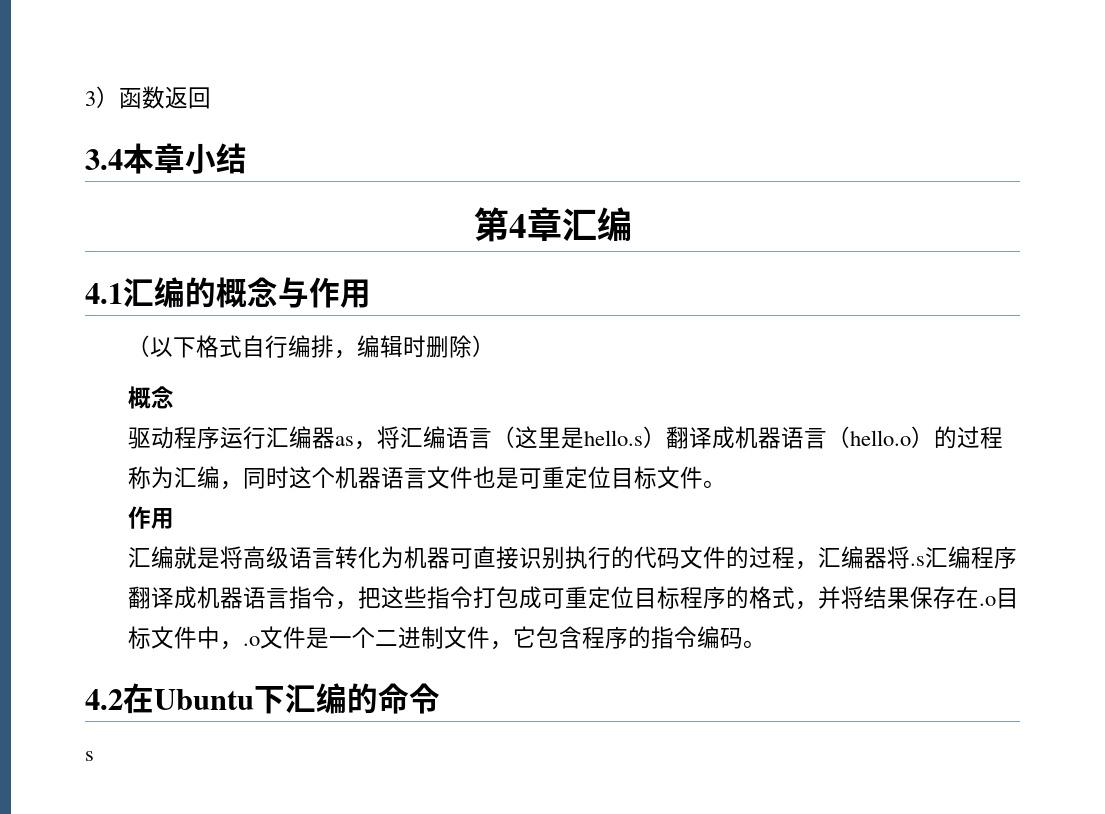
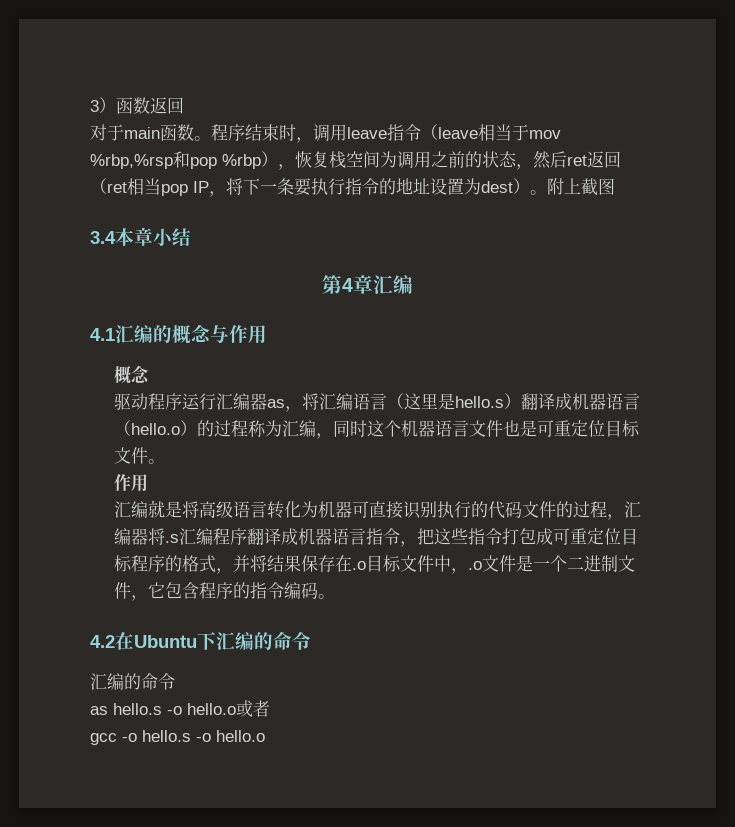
(211, 98) none -> [90,124,561,143] [90,151,621,170] [90,178,615,197] // 对于main函数。程序结束时，调用leave指令（leave相当于mov %rbp,%rsp和pop %rbp），恢复栈空间为调用之前的状态，然后ret返回（ret相当pop IP，将下一条要执行指令的地址设置为dest）。附上截图
[127,335,496,359] // （以下格式自行编排，编辑时删除） -> (267, 334) none
[85,751,94,761] s -> [90,673,175,690] [90,700,270,717] [90,730,265,745] 汇编的命令 // as hello.s -o hello.o或者 // gcc -o hello.s -o hello.o

